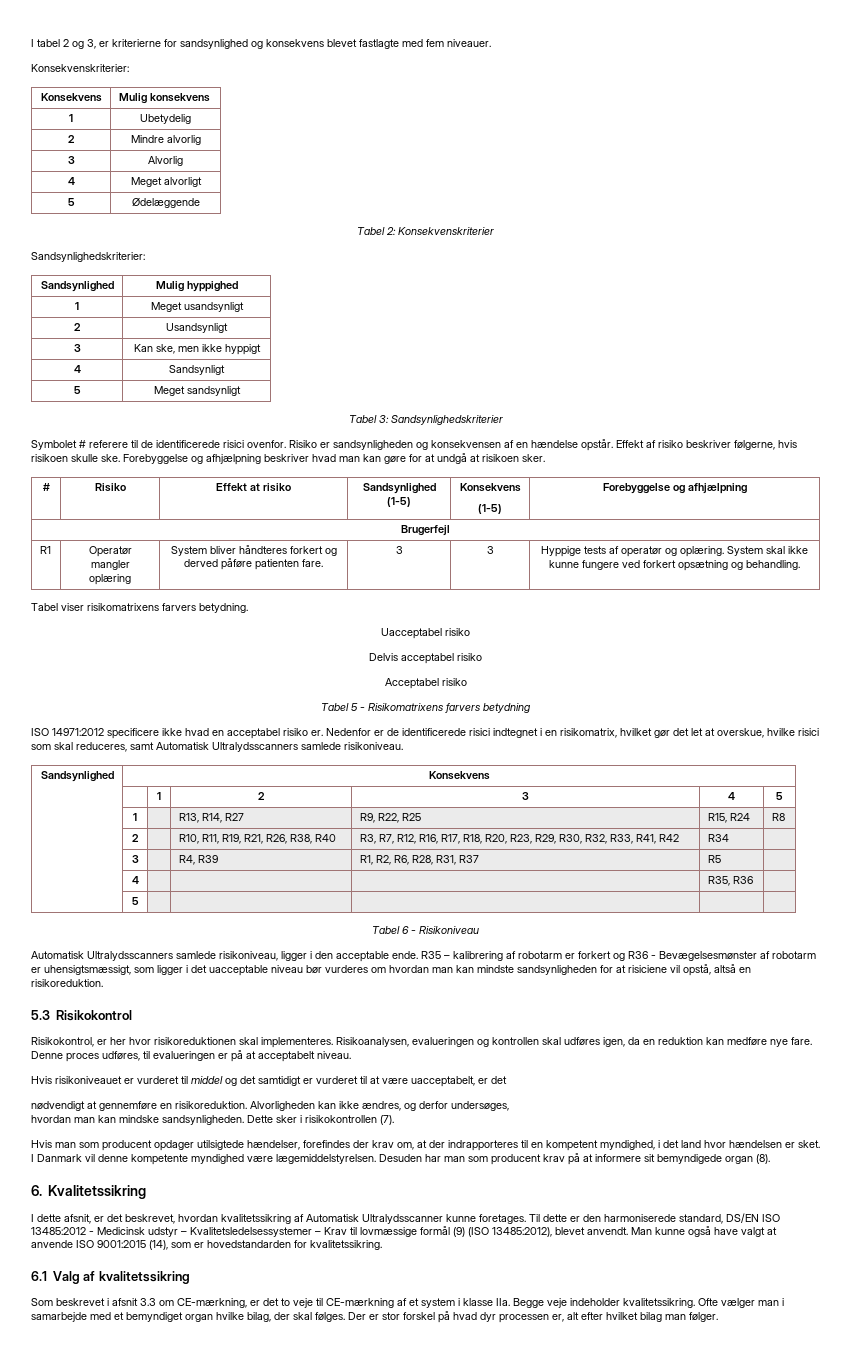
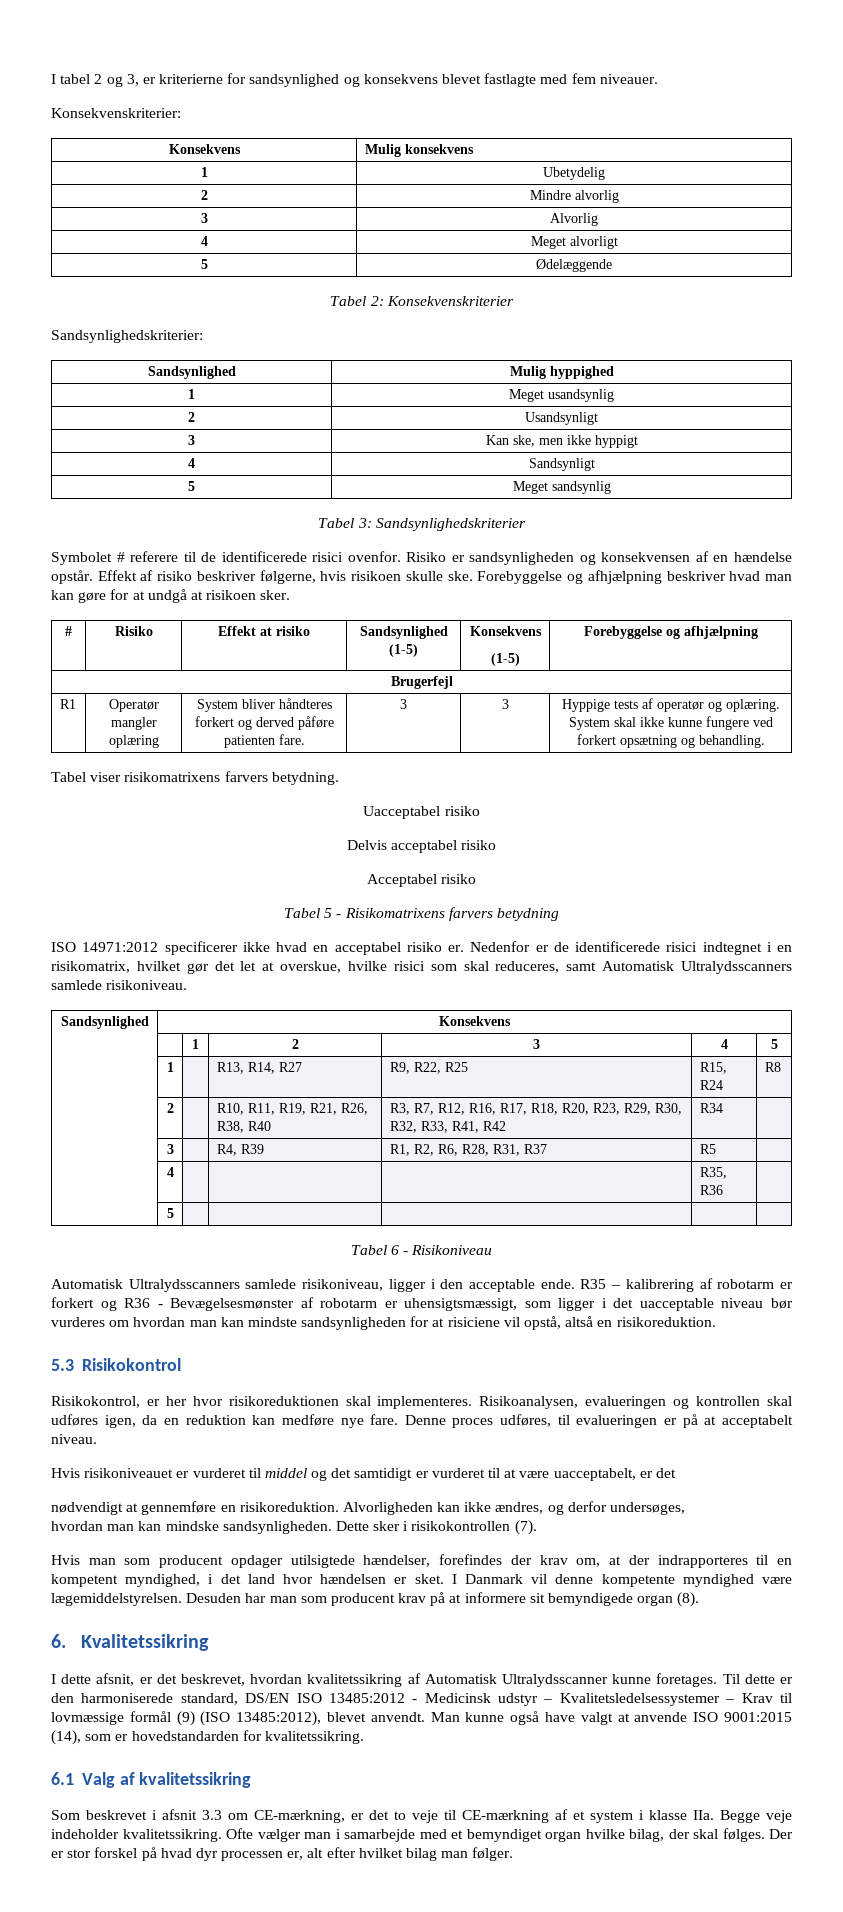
[183,302,244,312] usandsynligt -> [548,389,614,402] usandsynlig
[186,386,241,396] sandsynligt -> [551,481,611,494] sandsynlig
[107,728,159,739] specificere -> [164,941,238,955] specificerer

